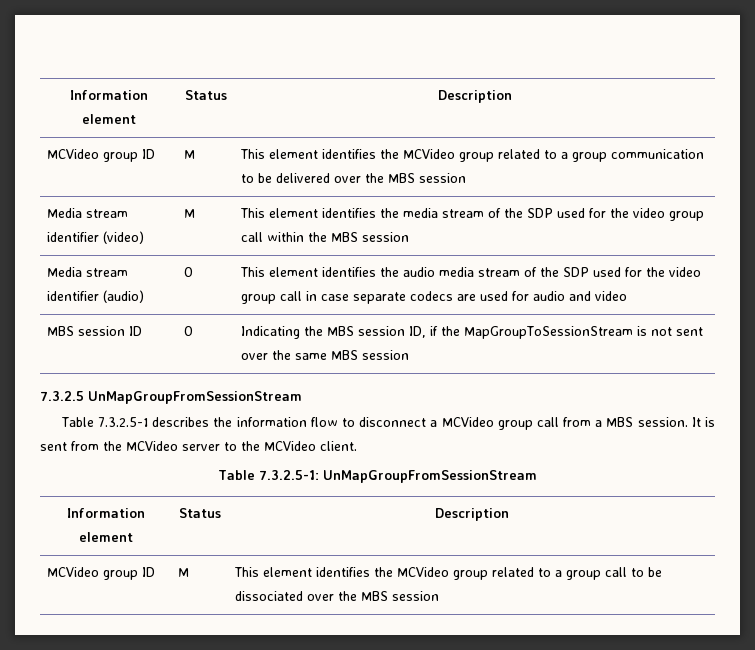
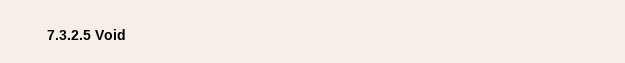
[70,90,148,100] [82,114,136,124] [185,90,227,100] [437,90,512,103] [46,149,155,162] [183,150,195,159] [239,149,704,162] [240,173,466,183] [46,208,128,218] [46,231,144,244] [183,209,195,218] [239,208,704,221] [240,232,409,242] [46,267,128,277] [46,290,144,303] [183,267,193,277] [239,267,701,277] [240,291,627,304] [46,326,142,336] [183,326,193,336] [240,326,703,339] [240,350,409,360] [40,391,302,404] [60,417,716,430] [40,441,357,451] [218,470,537,483] [67,508,145,518] [79,532,133,542] [179,508,221,518] [434,508,509,521] [46,567,155,580] [177,568,189,577] [233,567,662,580] [234,591,439,601] Information element | Status | Description // MCVideo group ID | M | This element identifies the MCVideo group related to a group communication to be delivered over the MBS session // Media stream identifier (video) | M | This element identifies the media stream of the SDP used for the video group call within the MBS session // Media stream identifier (audio) | O | This element identifies the audio media stream of the SDP used for the video group call in case separate codecs are used for audio and video // MBS session ID | O | Indicating the MBS session ID, if the MapGroupToSessionStream is not sent over the same MBS session // 7.3.2.5 UnMapGroupFromSessionStream // Table 7.3.2.5-1 describes the information flow to disconnect a MCVideo group call from a MBS session. It is sent from the MCVideo server to the MCVideo client. // Table 7.3.2.5-1: UnMapGroupFromSessionStream // Information element | Status | Description // MCVideo group ID | M | This element identifies the MCVideo group related to a group call to be dissociated over the MBS session -> [47,29,126,40] 7.3.2.5 Void

